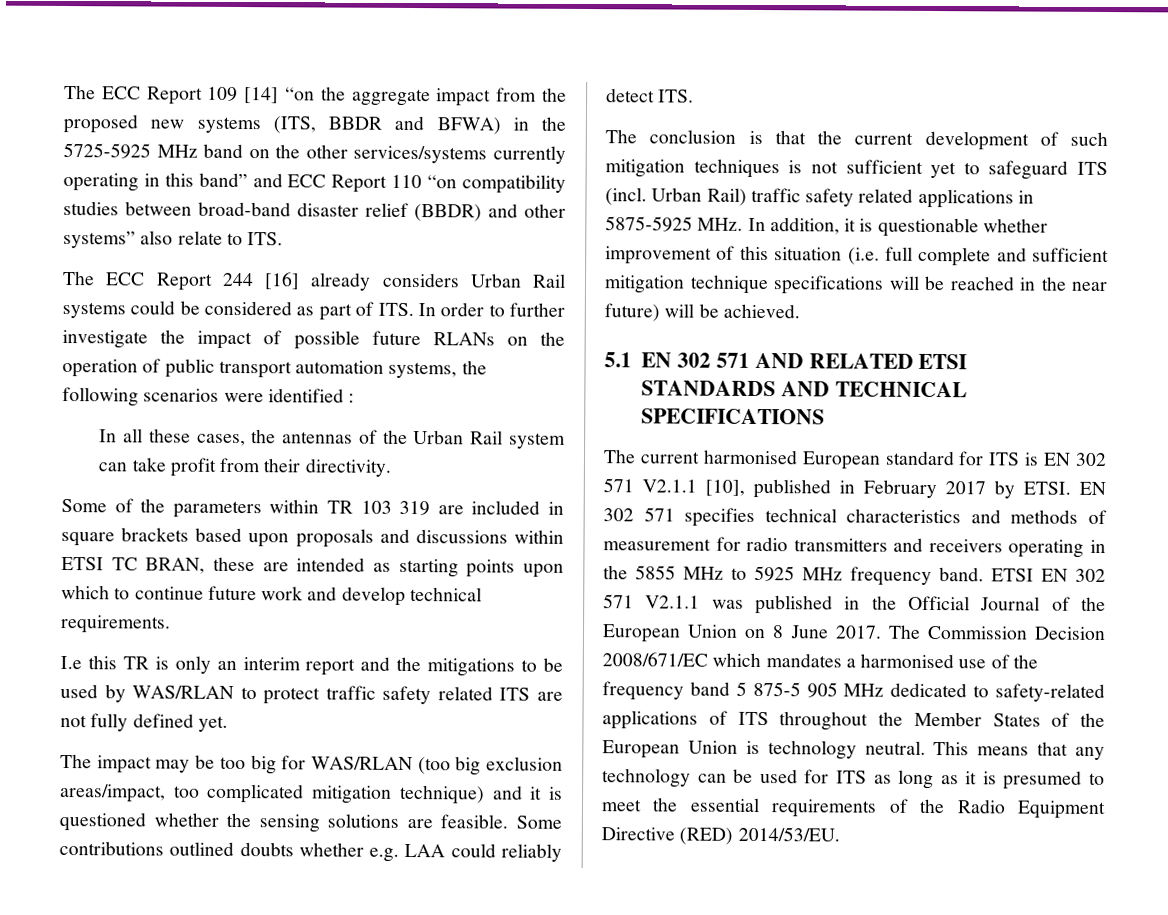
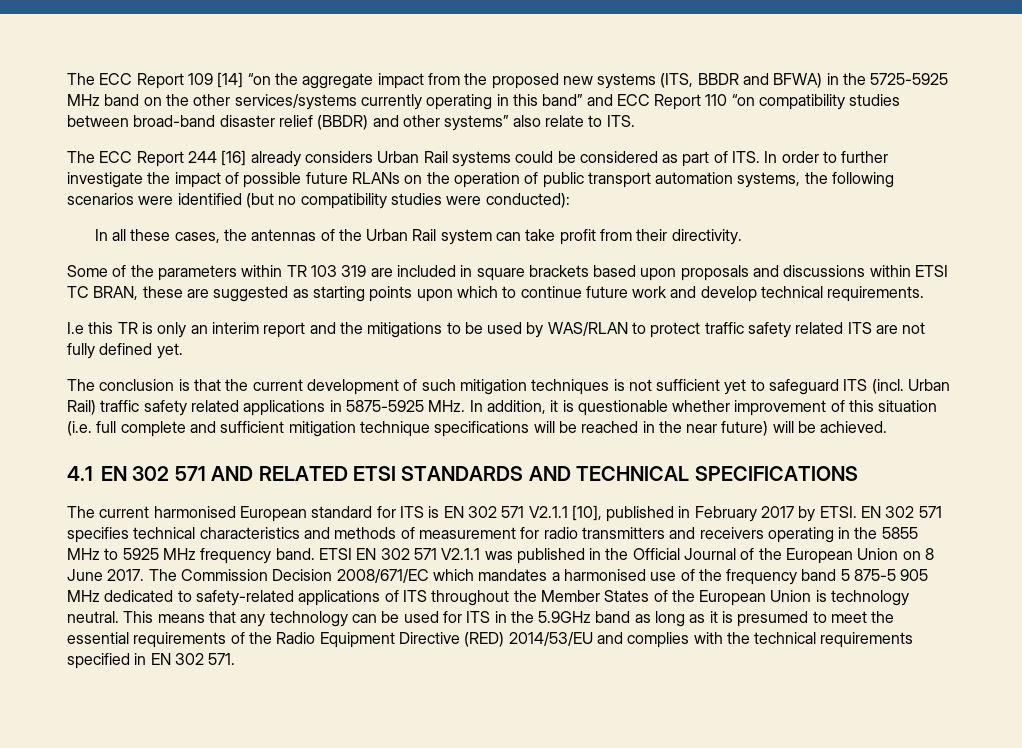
[348,393,355,403] : -> [245,193,570,209] (but no compatibility studies were conducted):
[296,557,366,572] intended -> [213,286,289,302] suggested
[60,753,563,776] [60,783,563,805] [59,811,562,833] [59,840,562,862] [606,88,695,103] // The impact may be too big for WAS/RLAN (too big exclusion areas/impact, too complicated mitigation technique) and it is questioned whether the sensing solutions are feasible. Some contributions outlined doubts whether e.g. LAA could reliably detect ITS. -> (183, 351) none
[604,352,632,368] 5.1 -> [67,466,93,481] 4.1
(867, 777) none -> [494,611,631,623] in the 5.9GHz band
[737,826,840,842] 2014/53/EU. -> [508,632,914,648] [67,653,236,669] 2014/53/EU and complies with the technical requirements specified in EN 302 571.

